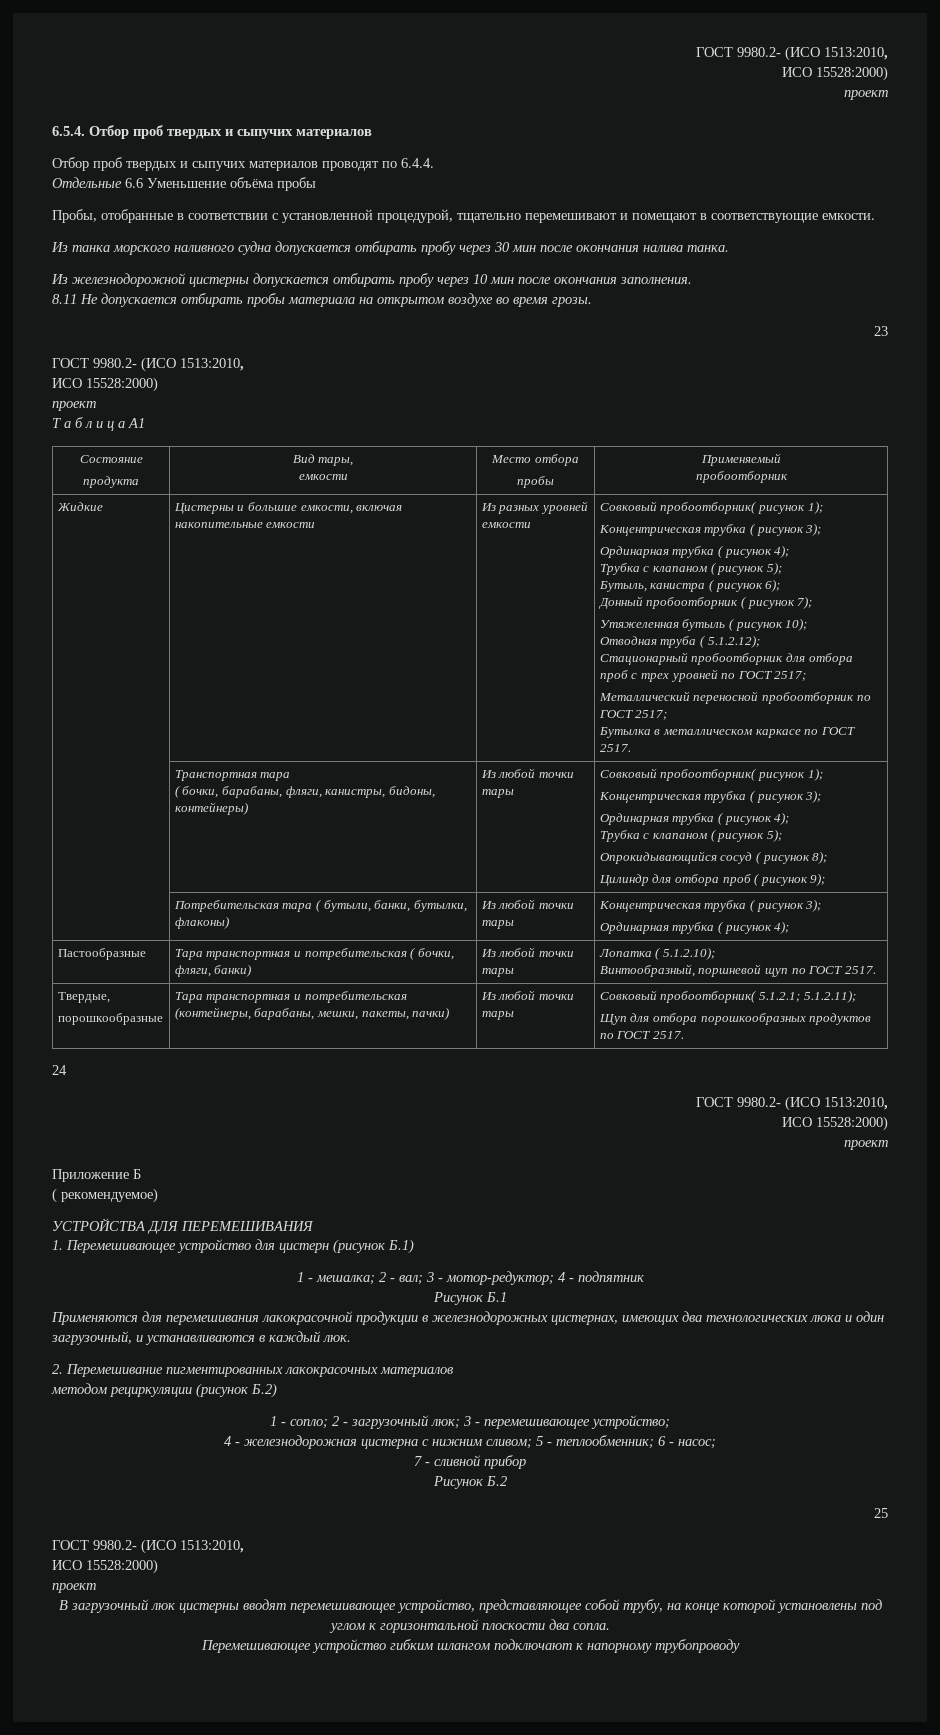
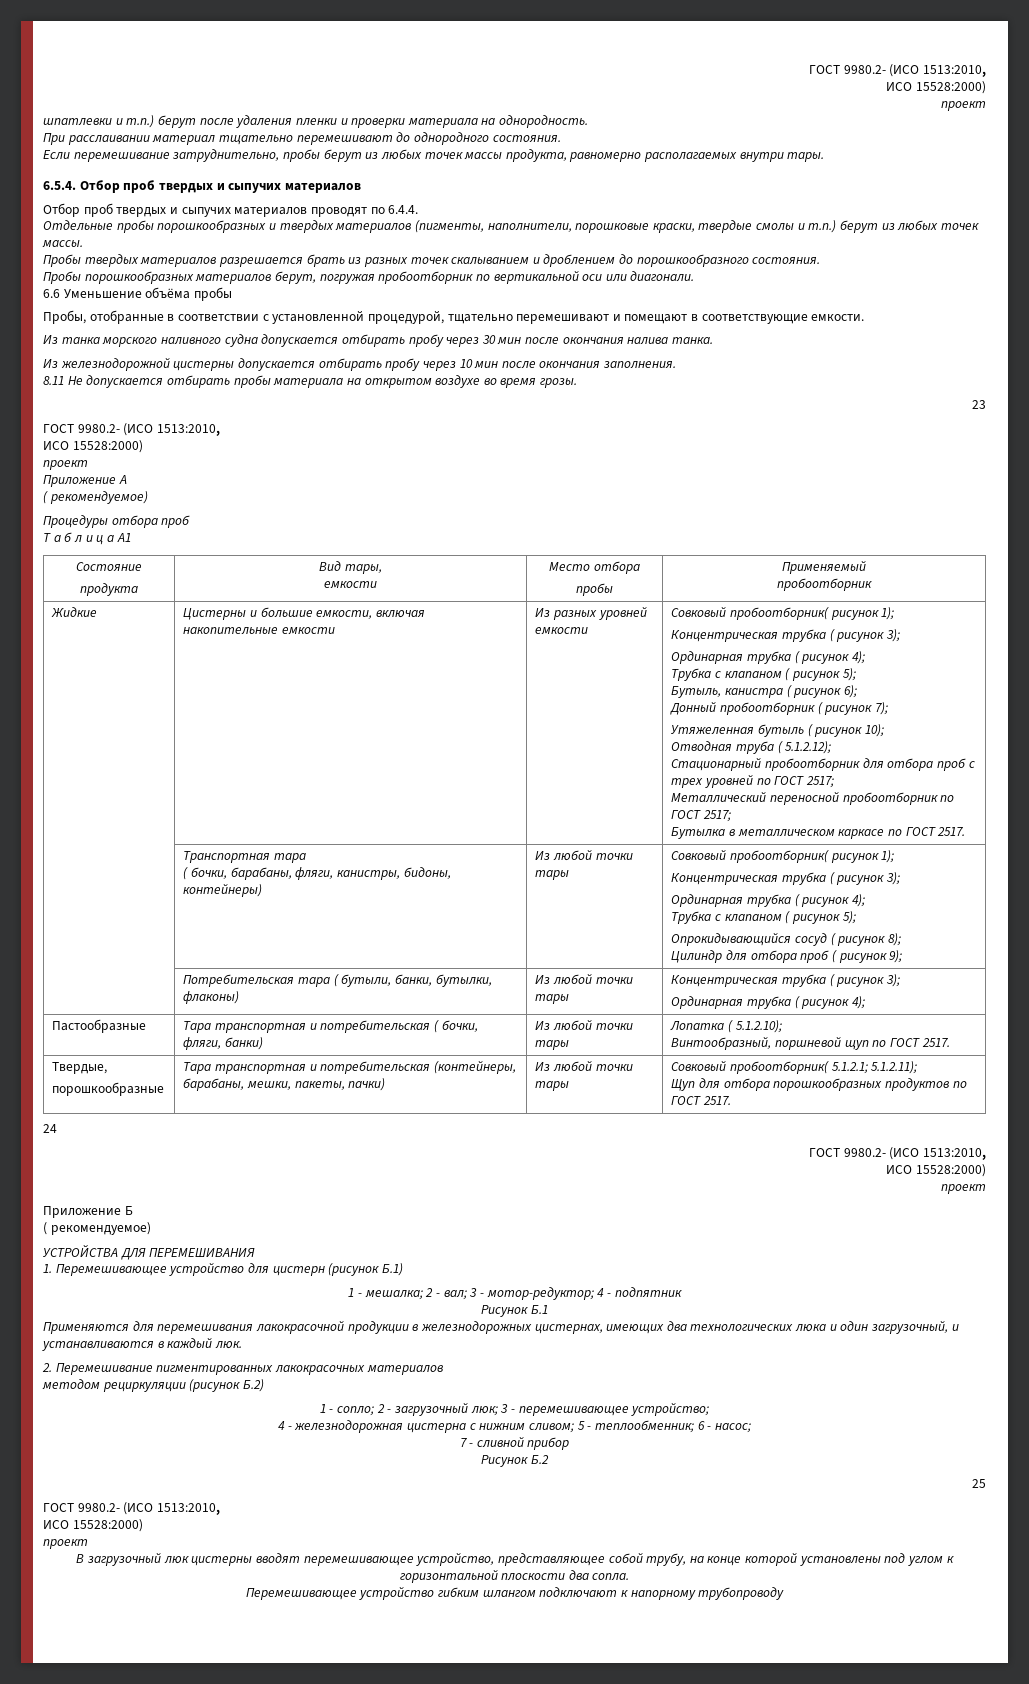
[696,46,888,61] [782,66,888,81] [844,90,888,100] ГОСТ 9980.2- (ИСО 1513:2010, // ИСО 15528:2000) // проект -> [809,64,986,77] [886,81,986,94] [941,101,986,111] [43,115,589,128] [43,132,561,145] [43,149,825,162] ГОСТ 9980.2- (ИСО 1513:2010, // ИСО 15528:2000) // проект // шпатлевки и т.п.) берут после удаления пленки и проверки материала на однородность. // При расслаивании материал тщательно перемешивают до однородного состояния. // Если перемешивание затруднительно, пробы берут из любых точек массы продукта, равномерно располагаемых внутри тары.
(122, 182) none -> [116,220,979,233] [42,240,83,248] [43,254,821,267] [43,271,695,284] пробы порошкообразных и твердых материалов (пигменты, наполнители, порошковые краски, твердые смолы и т.п.) берут из любых точек массы. // Пробы твердых материалов разрешается брать из разных точек скалыванием и дроблением до порошкообразного состояния. // Пробы порошкообразных материалов берут, погружая пробоотборник по вертикальной оси или диагонали. //
(96, 406) none -> [43,475,127,487] [43,491,148,504] [43,515,191,528] // Приложение А // ( рекомендуемое) // Процедуры отбора проб

